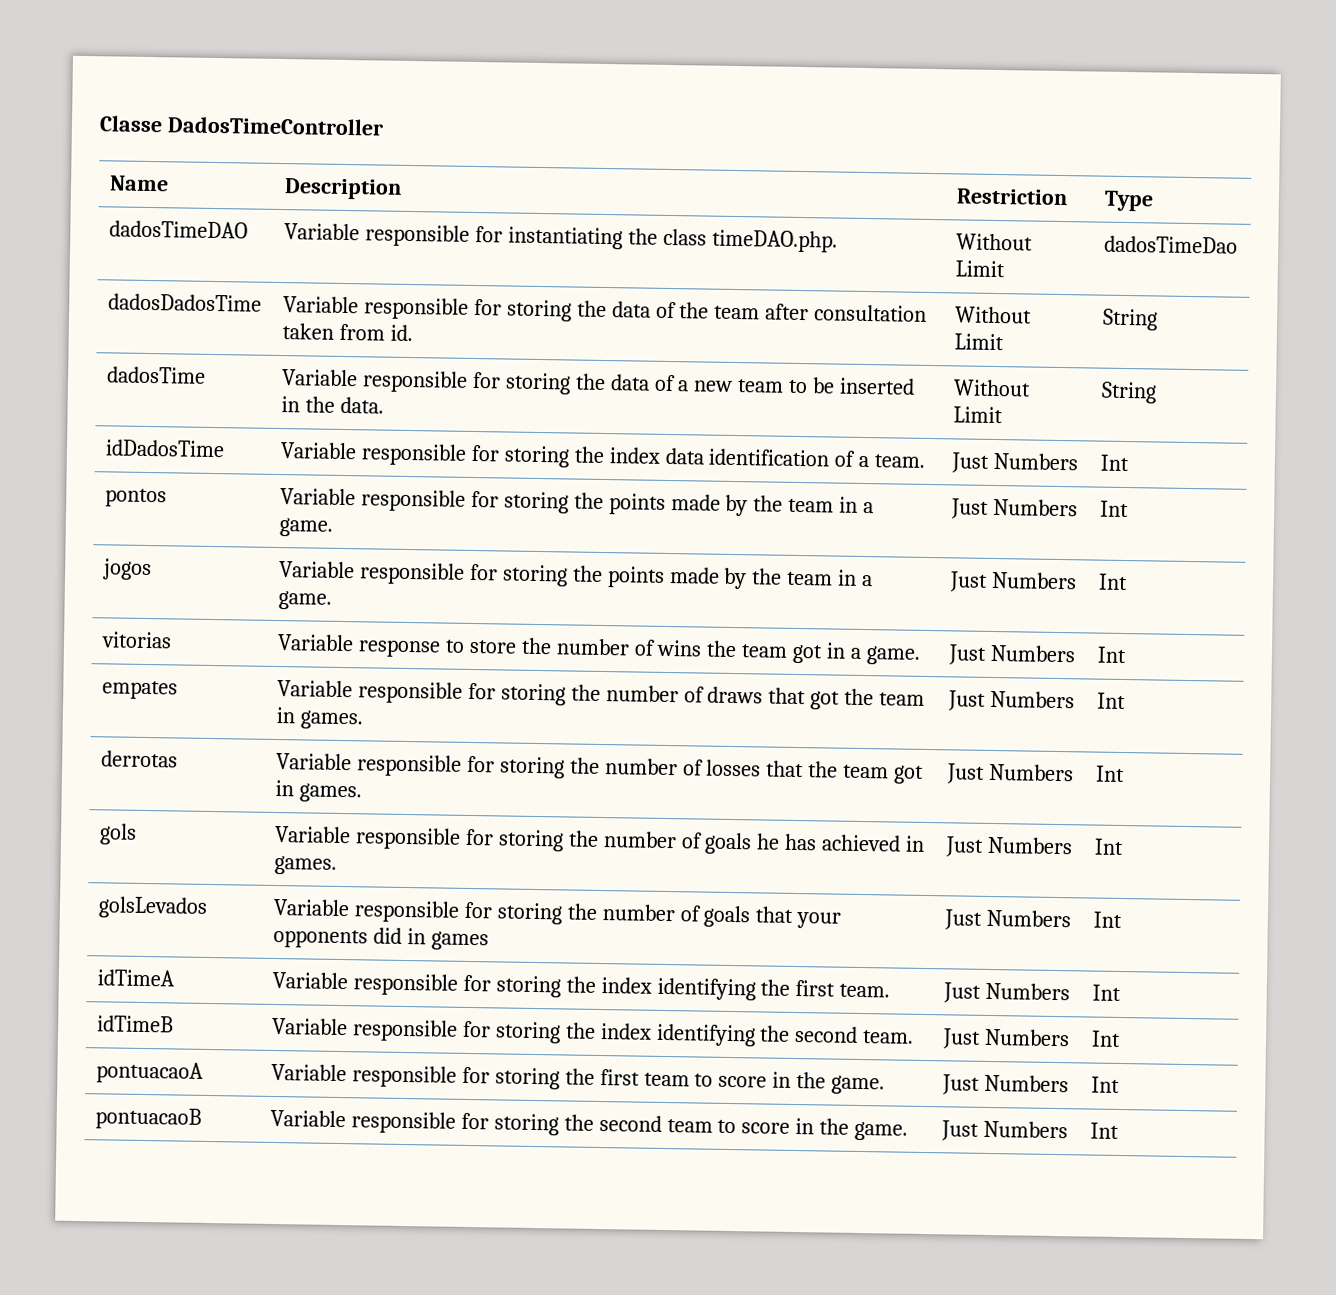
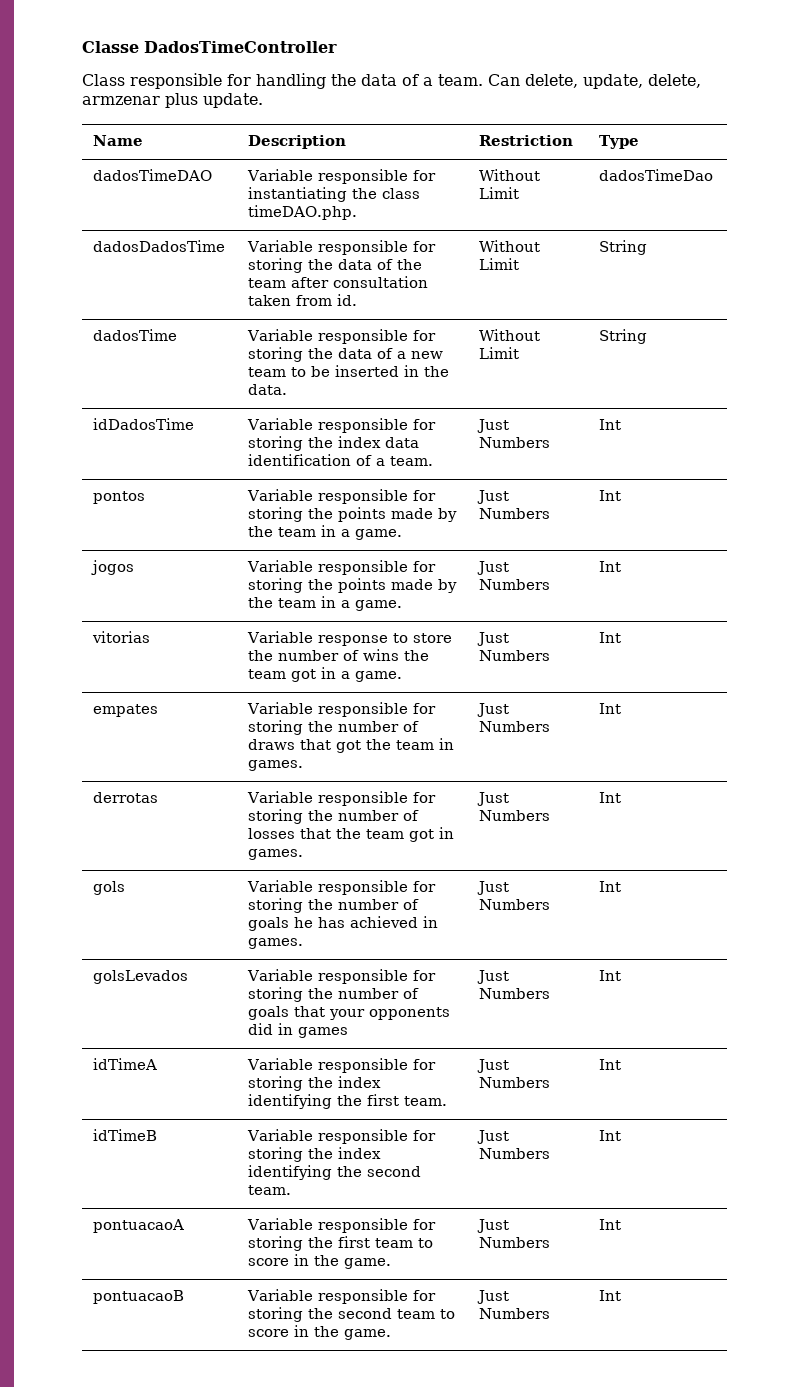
(384, 126) none -> [82,73,701,89] [82,93,263,108] // Class responsible for handling the data of a team. Can delete, update, delete, armzenar plus update.

